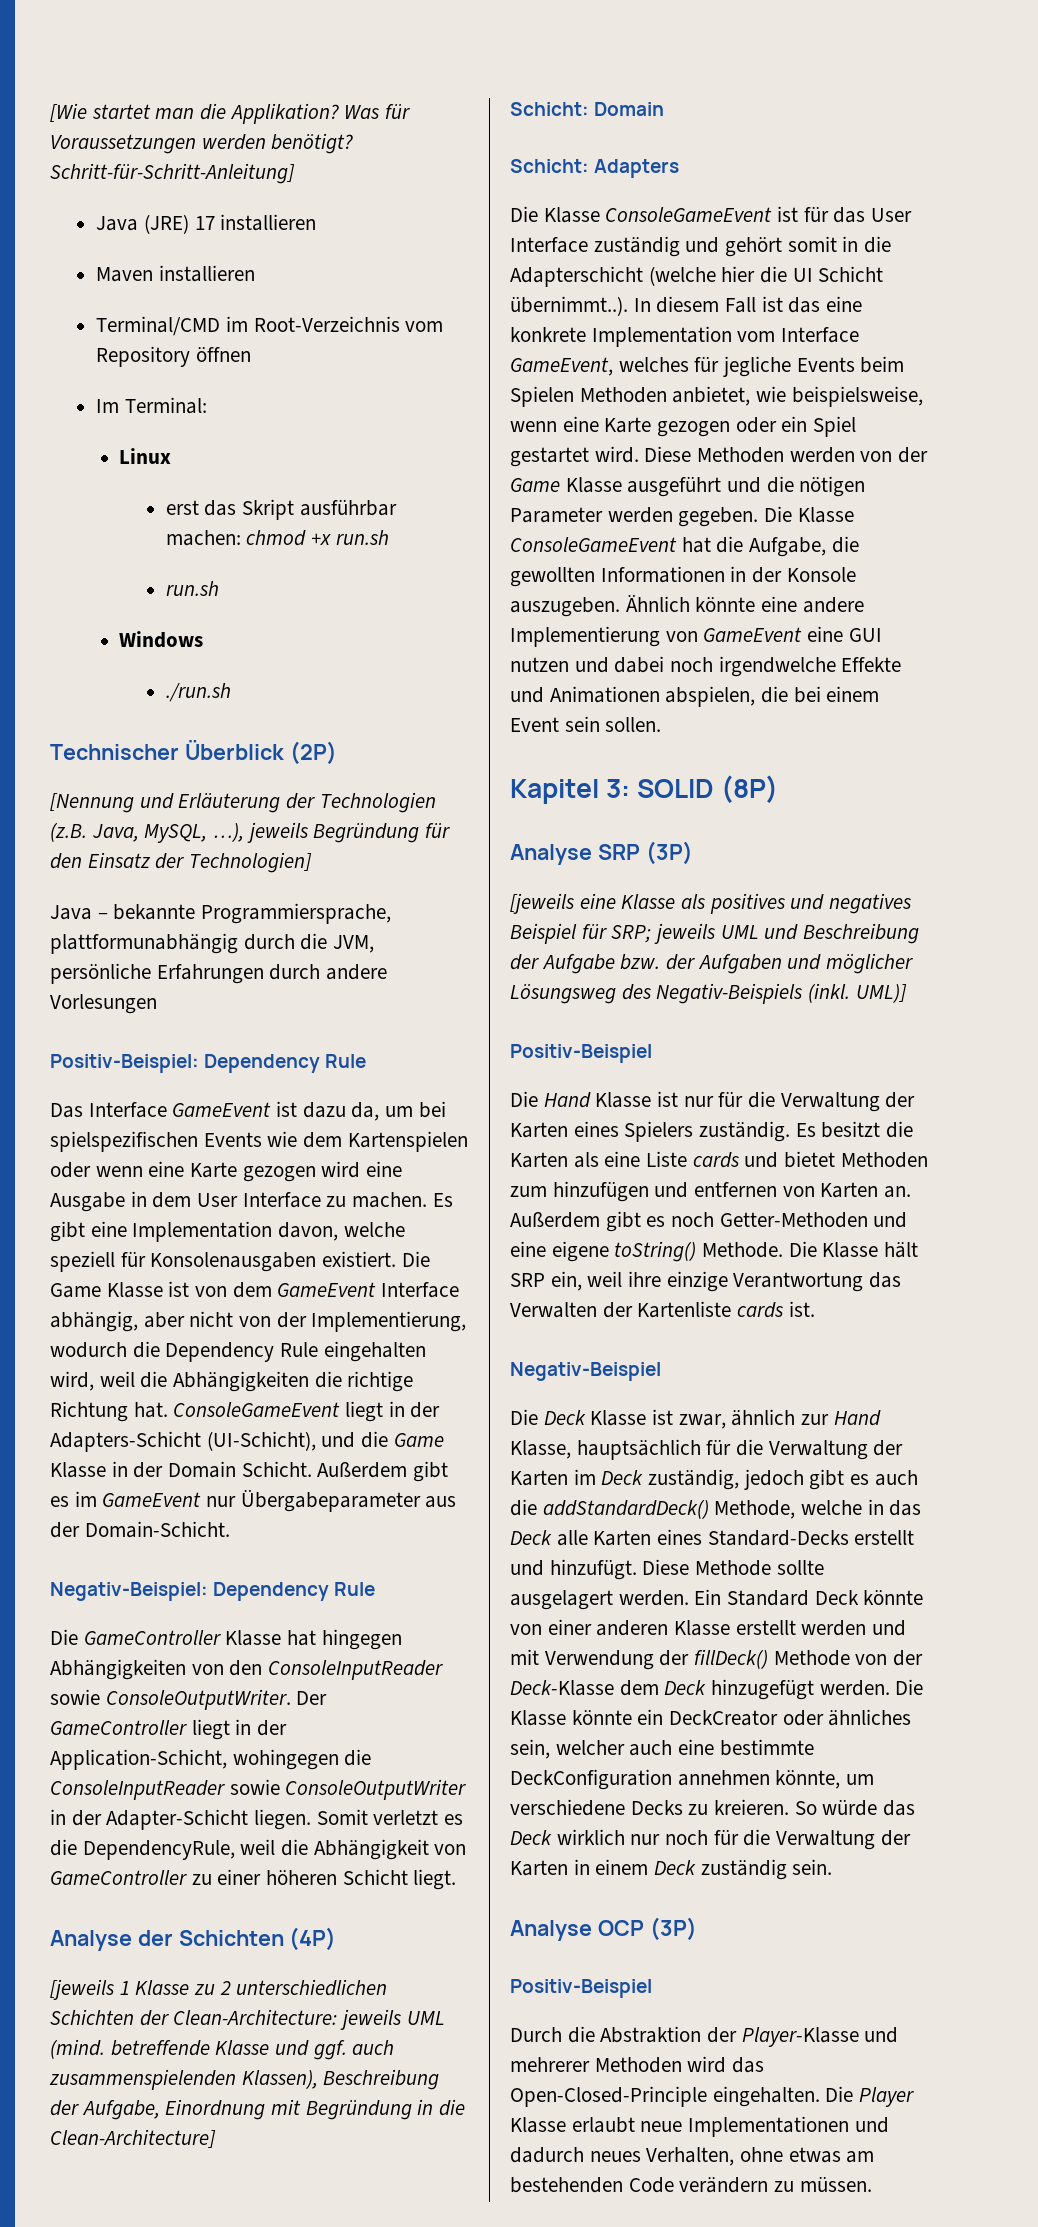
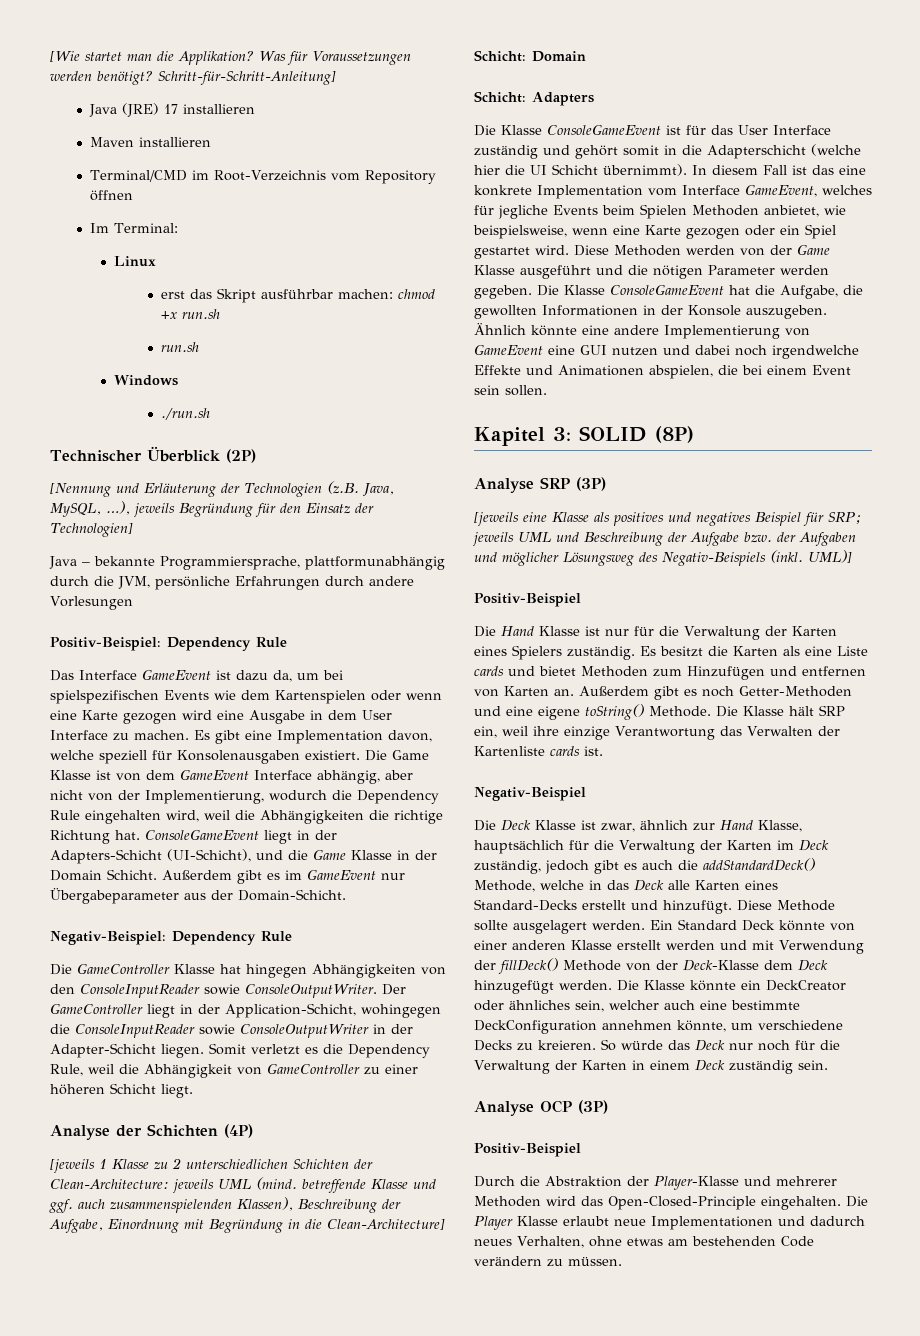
[82,1840,235,1860] DependencyRule, -> [348,1044,430,1058] [50,1064,83,1076] Dependency Rule,
[510,296,628,316] übernimmt..). -> [603,164,687,176] übernimmt).
[552,1181,649,1202] hinzufügen -> [687,666,765,680] Hinzufügen
[556,1829,625,1845] wirklich -> (725, 1045) none

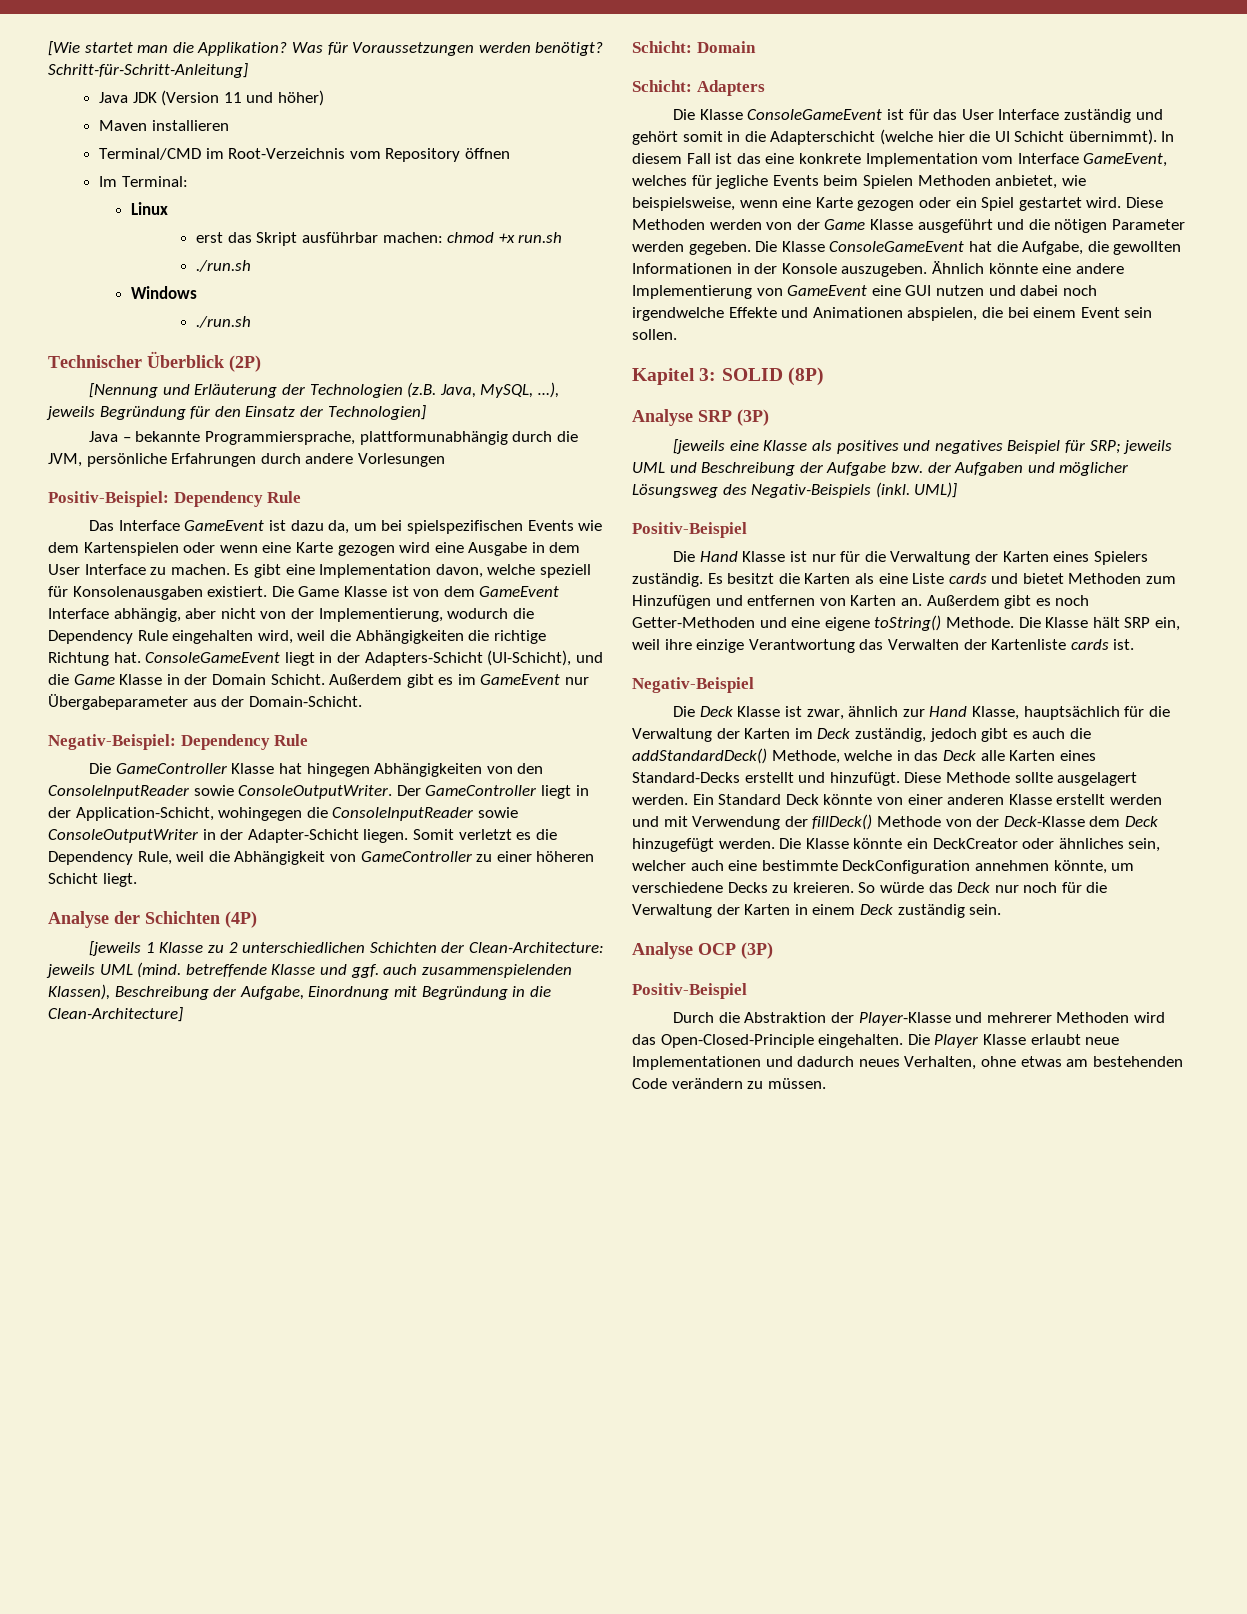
[121,103,255,117] (JRE) 17 installieren -> [132,90,325,106] JDK (Version 11 und höher)
[161,342,200,352] run.sh -> [196,260,252,272] ./run.sh

